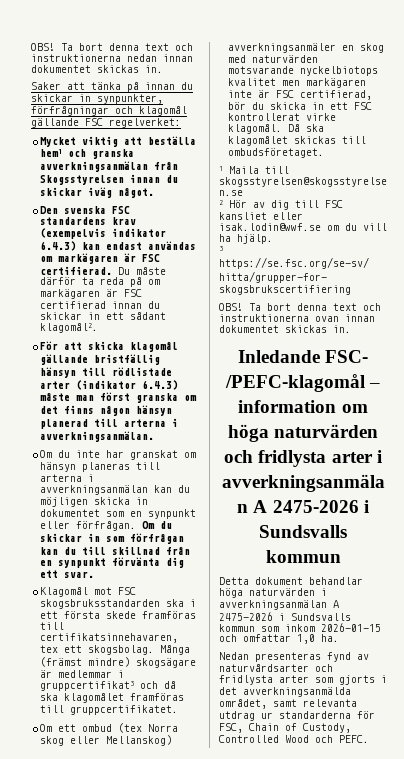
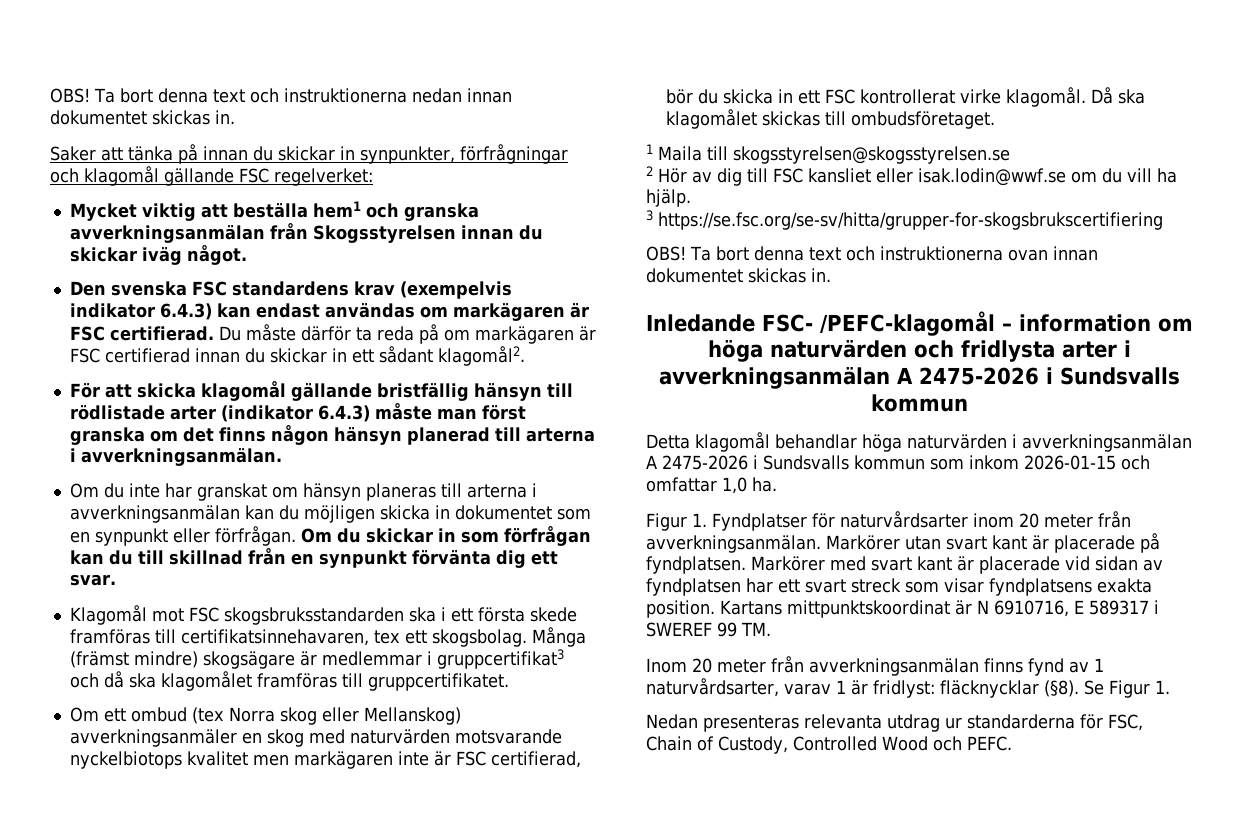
[255,577,303,585] dokument -> [695,432,770,452] klagomål
[219,652,369,662] [219,664,333,672] [219,675,387,685] [219,687,351,697] [219,699,297,709] Nedan presenteras fynd av naturvårdsarter och fridlysta arter som gjorts i det avverkningsanmälda området, samt -> [646,511,1131,531] [646,533,1160,553] [646,556,1163,574] [646,578,1152,596] [646,600,1159,618] [646,622,771,637] [646,656,1104,676] [646,678,1170,698] [646,714,799,732] Figur 1. Fyndplatser för naturvårdsarter inom 20 meter från avverkningsanmälan. Markörer utan svart kant är placerade på fyndplatsen. Markörer med svart kant är placerade vid sidan av fyndplatsen har ett svart streck som visar fyndplatsens exakta position. Kartans mittpunktskoordinat är N 6910716, E 589317 i SWEREF 99 TM. // Inom 20 meter från avverkningsanmälan finns fynd av 1 naturvårdsarter, varav 1 är fridlyst: fläcknycklar (§8). Se Figur 1. // Nedan presenteras

